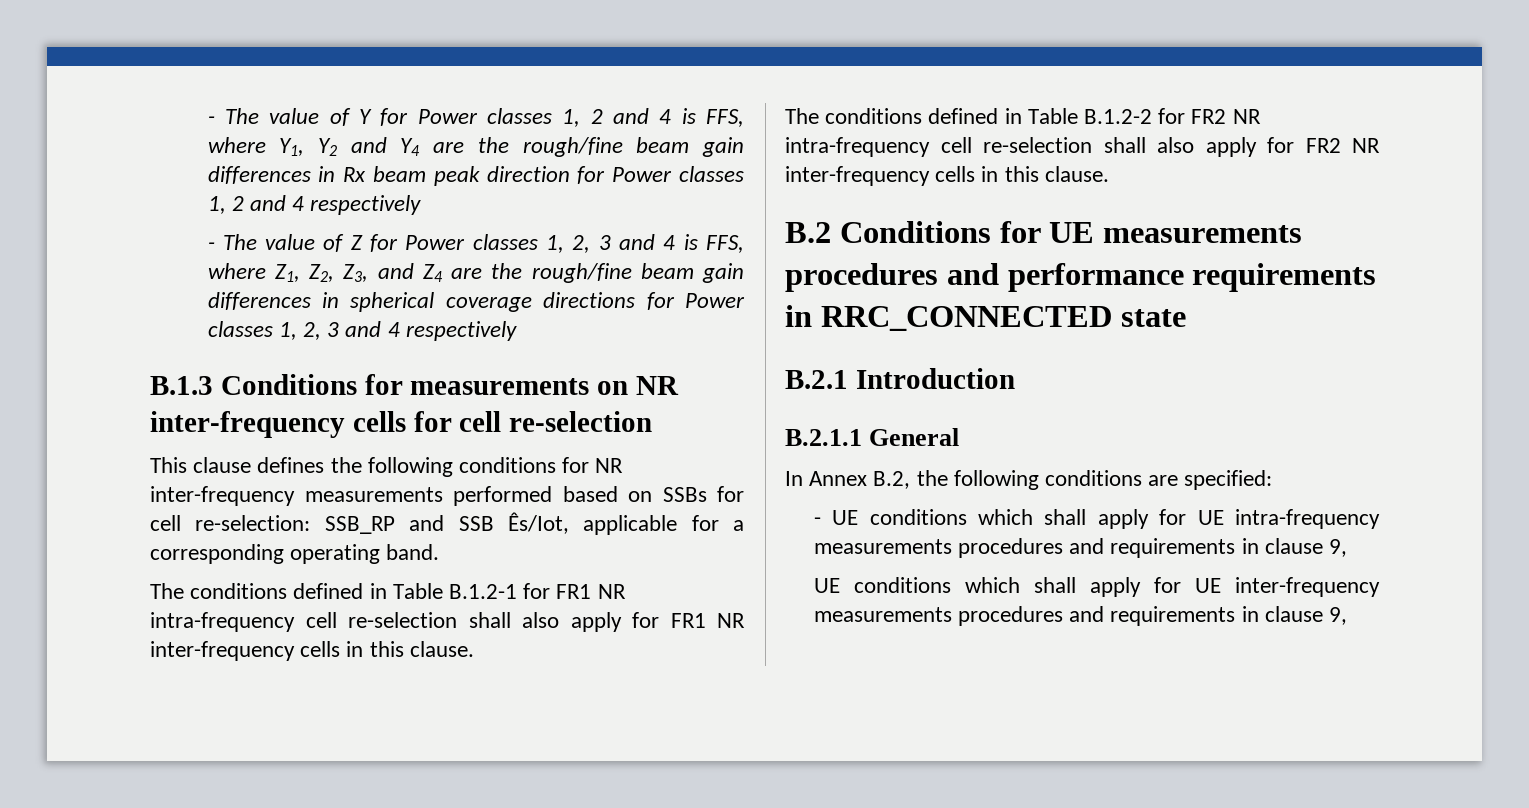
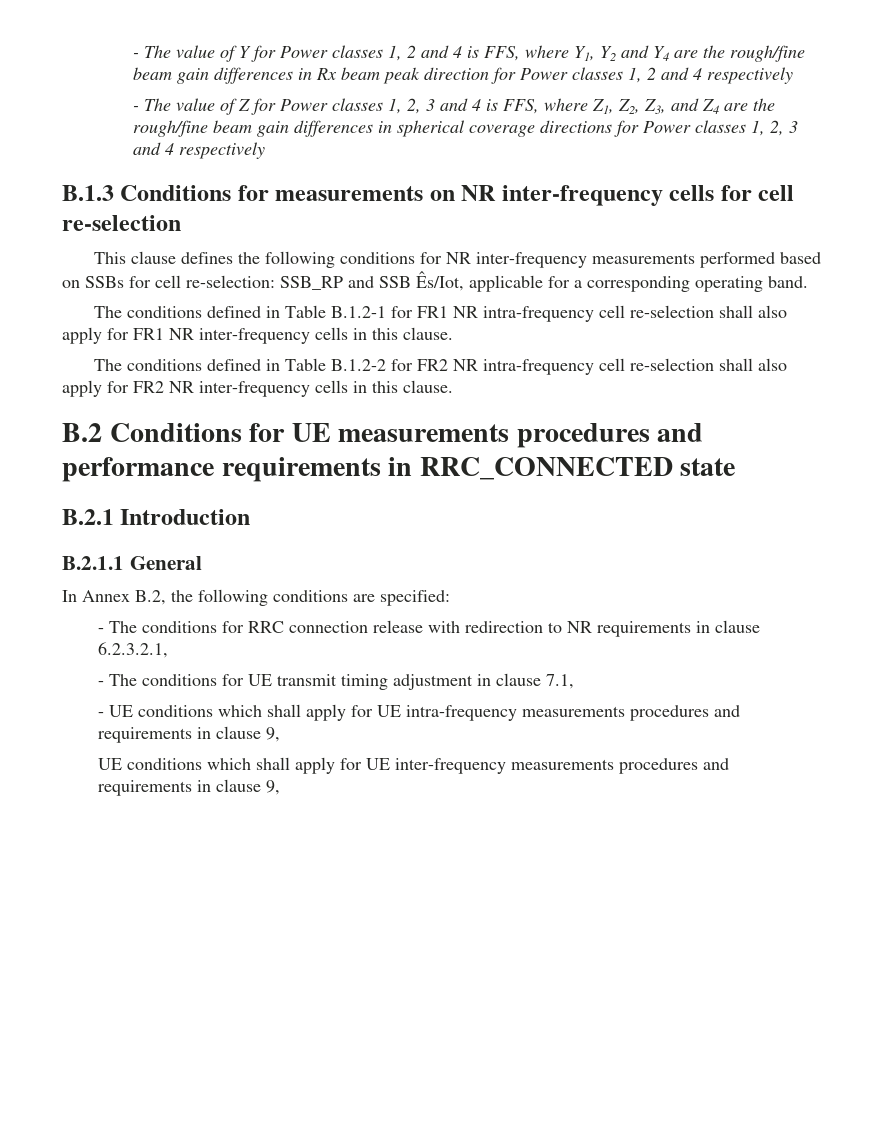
(1273, 480) none -> [97,620,760,637] [97,642,168,658] [97,673,574,690] // - The conditions for RRC connection release with redirection to NR requirements in clause 6.2.3.2.1, // - The conditions for UE transmit timing adjustment in clause 7.1,

